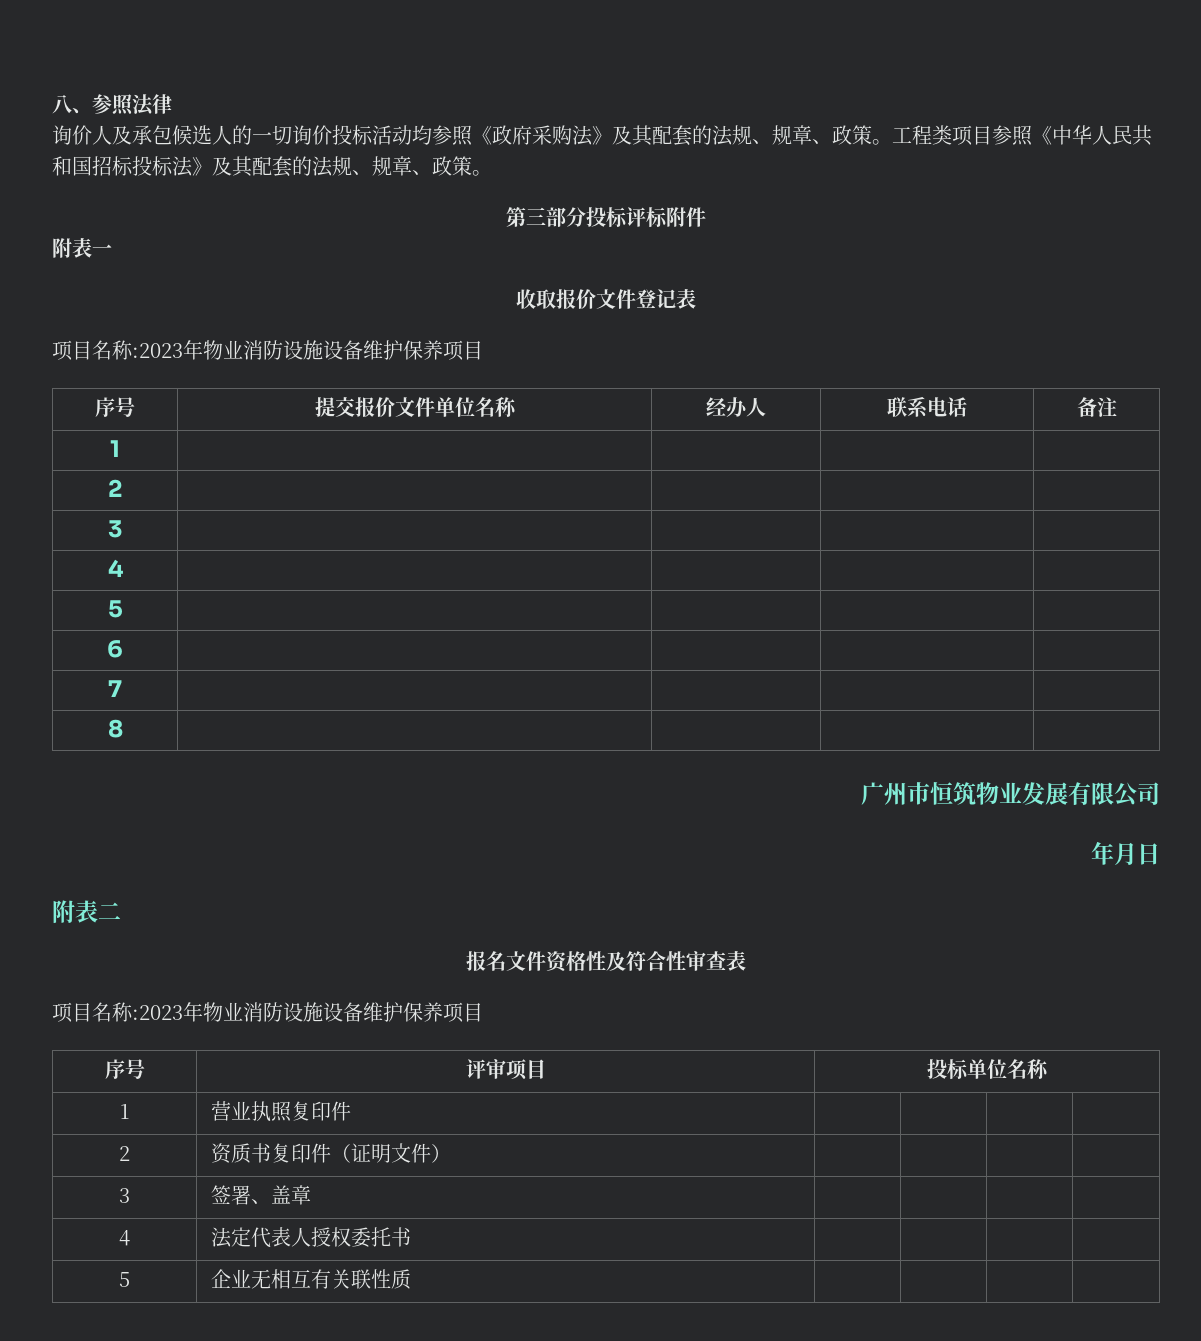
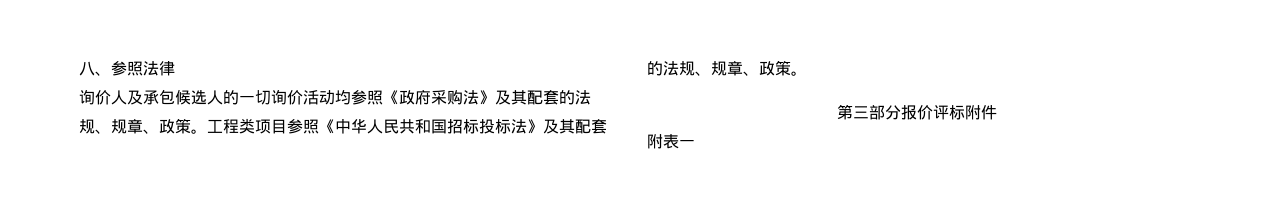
[332,125,373,145] 投标 -> (303, 97) none
[586,207,628,228] 投标 -> [901,105,933,120] 报价
[516,289,696,309] [52,340,483,361] [95,397,135,417] [314,397,517,417] [706,397,766,417] [887,396,967,418] [1076,397,1117,417] [110,440,120,457] [107,479,123,497] [107,520,123,538] [107,559,123,577] [107,600,123,618] [107,640,123,658] [108,680,122,697] [107,719,123,738] [861,782,1160,807] [1091,841,1160,866] [52,900,121,924] [466,951,746,973] [52,1002,483,1023] [104,1059,145,1079] [465,1059,546,1080] [927,1059,1049,1080] [120,1104,129,1119] [211,1101,352,1122] [119,1146,130,1161] [211,1143,452,1164] [119,1188,130,1203] [211,1185,312,1205] [119,1230,130,1246] [211,1227,412,1248] [119,1272,130,1287] [211,1269,412,1289] // 收取报价文件登记表 // 项目名称:2023年物业消防设施设备维护保养项目 // 序号 | 提交报价文件单位名称 | 经办人 | 联系电话 | 备注 // 1 | | | | // 2 | | | | // 3 | | | | // 4 | | | | // 5 | | | | // 6 | | | | // 7 | | | | // 8 | | | | // 广州市恒筑物业发展有限公司 // 年月日 // 附表二 // 报名文件资格性及符合性审查表 // 项目名称:2023年物业消防设施设备维护保养项目 // 序号 | 评审项目 | 投标单位名称 // 1 | 营业执照复印件 | | | | // 2 | 资质书复印件（证明文件） | | | | // 3 | 签署、盖章 | | | | // 4 | 法定代表人授权委托书 | | | | // 5 | 企业无相互有关联性质 | | | | -> (695, 143) none

